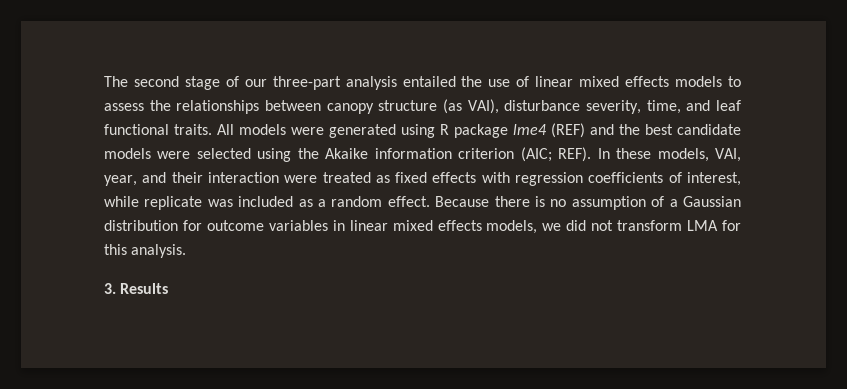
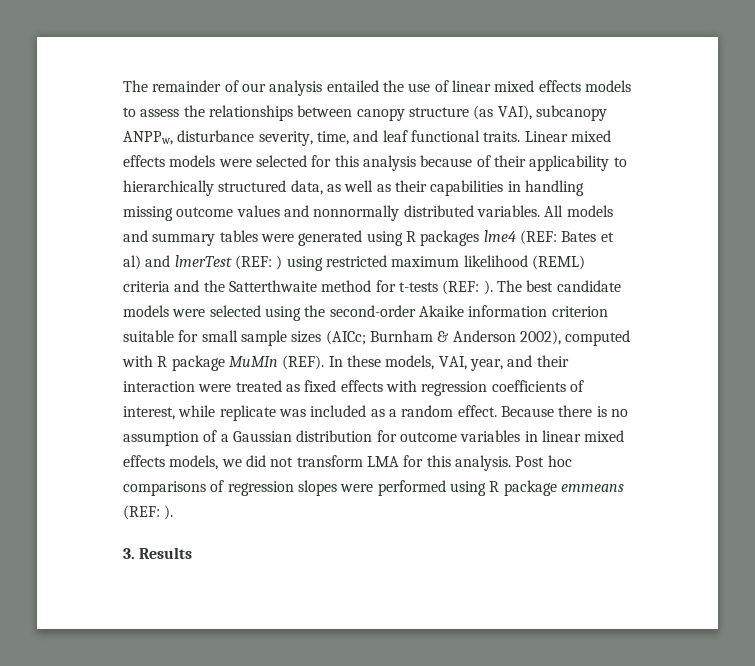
[104,76,220,90] The second stage -> [123,80,222,92] The remainder
[272,76,341,90] three-part -> (266, 87) none
(499, 106) none -> [535,105,607,121] [123,131,173,145] subcanopy ANPPw,
[217,123,640,138] All models were generated using R package lme4 (REF) and the -> [524,130,611,142] [123,155,627,171] [123,180,584,196] [123,205,613,221] [123,230,614,246] [123,255,585,271] [123,280,522,295] Linear mixed effects models were selected for this analysis because of their applicability to hierarchically structured data, as well as their capabilities in handling missing outcome values and nonnormally distributed variables. All models and summary tables were generated using R packages lme4 (REF: Bates et al) and lmerTest (REF: ) using restricted maximum likelihood (REML) criteria and the Satterthwaite method for t-tests (REF: ). The
(319, 153) none -> [329,305,416,317] second-order
[520,147,592,162] (AIC; REF). -> [123,330,631,346] [122,355,325,371] suitable for small sample sizes (AICc; Burnham & Anderson 2002), computed with R package MuMIn (REF).
(187, 251) none -> [515,455,572,467] [123,480,624,496] [123,505,174,520] Post hoc comparisons of regression slopes were performed using R package emmeans (REF: ).

